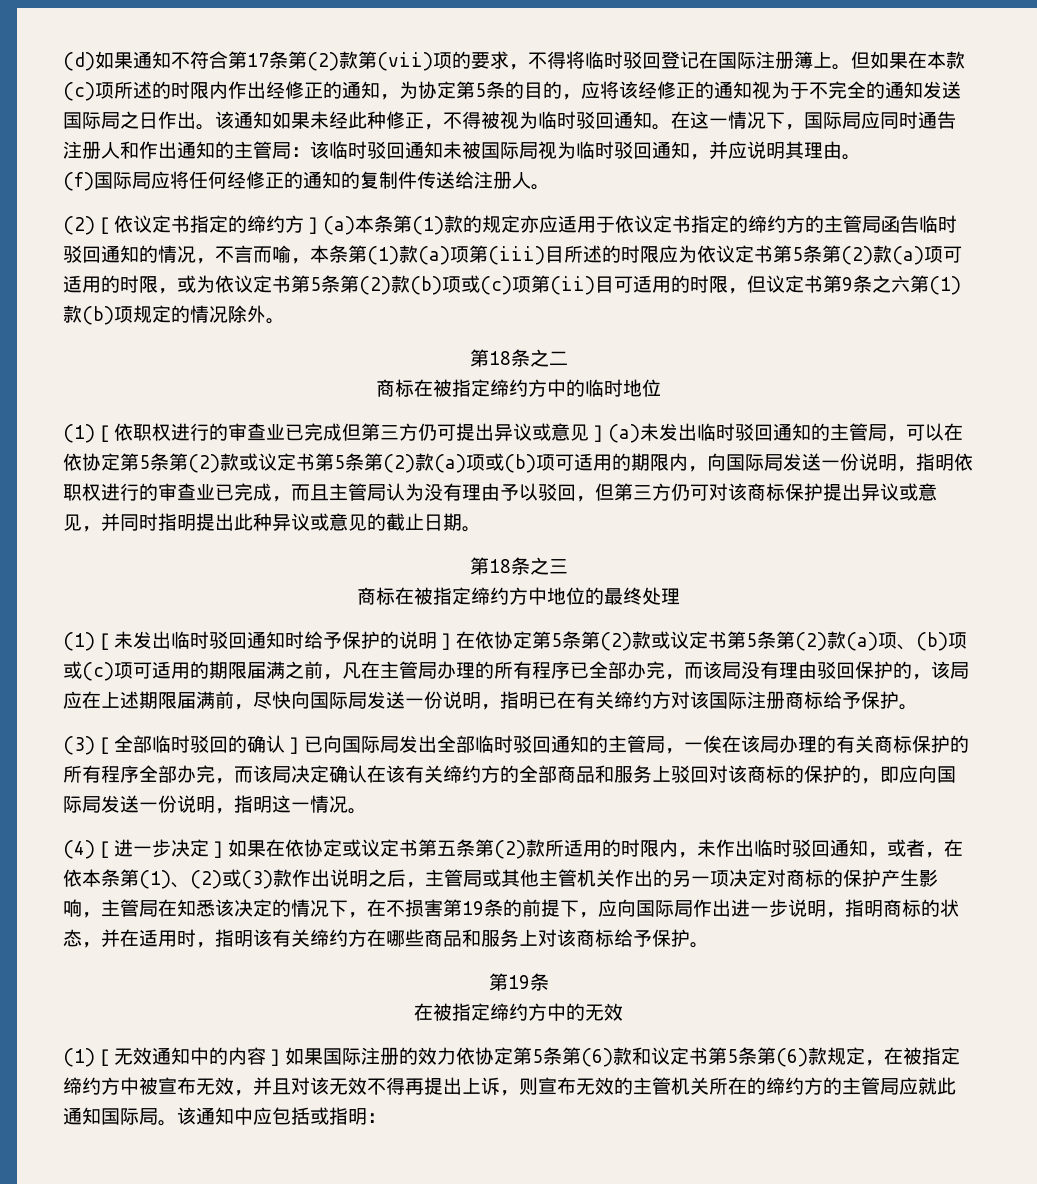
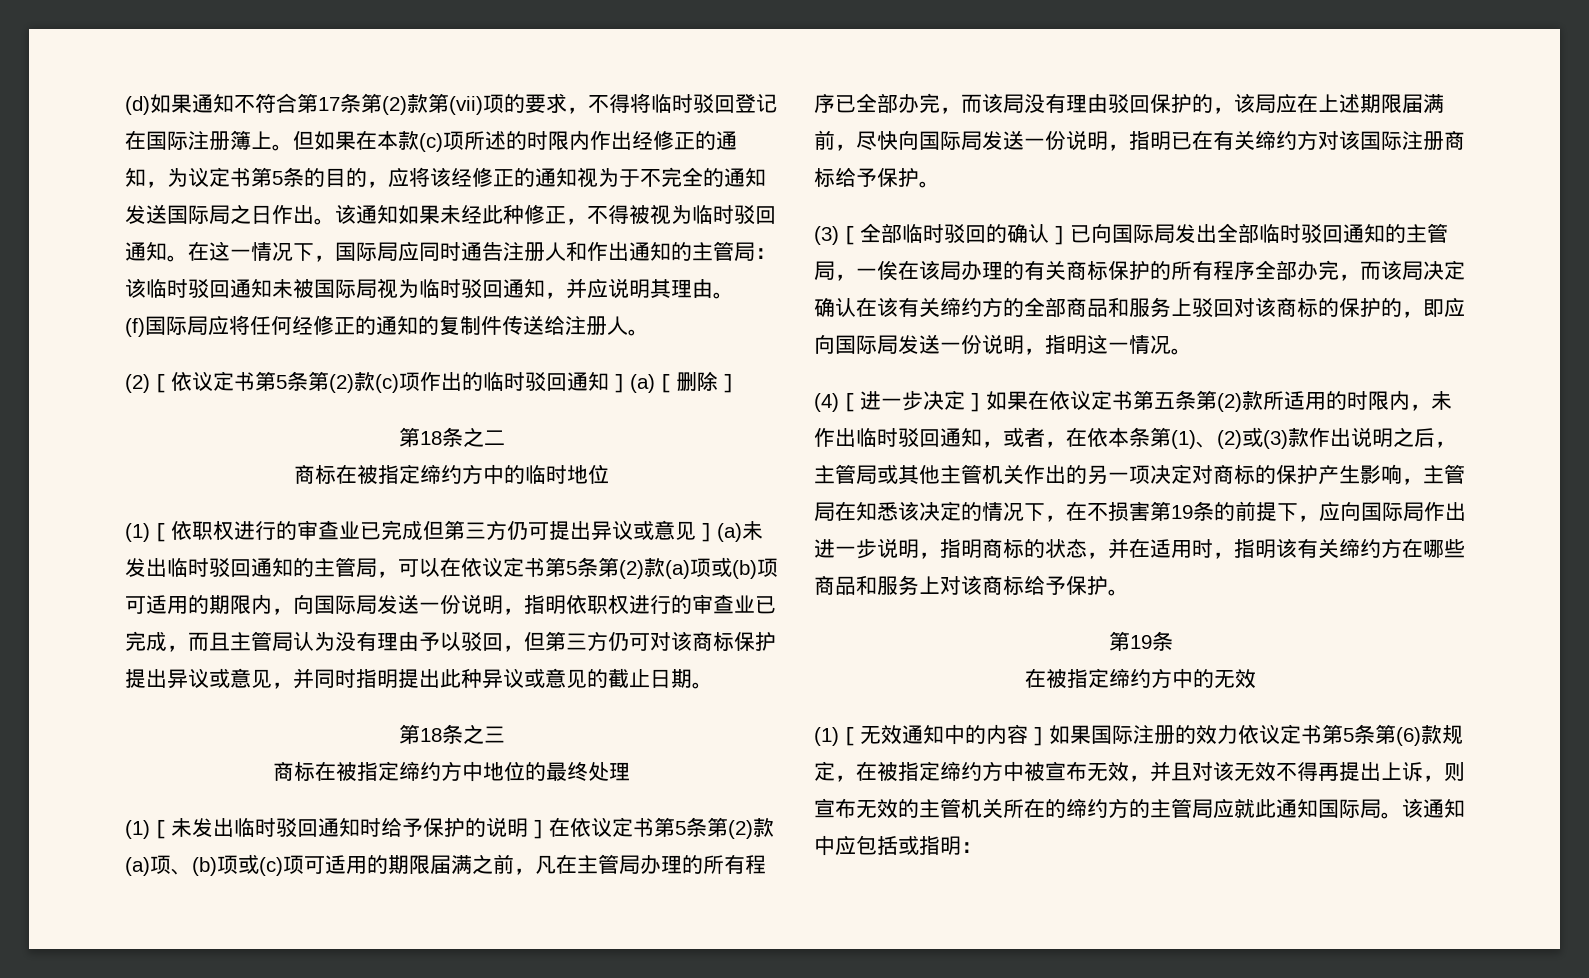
[418,81,456,99] 协定 -> [188,167,251,187] 议定书
[190,215,957,235] [63,245,962,265] [63,275,961,295] [63,305,285,325] 指定的缔约方］(a)本条第(1)款的规定亦应适用于依议定书指定的缔约方的主管局函告临时驳回通知的情况，不言而喻，本条第(1)款(a)项第(iii)目所述的时限应为依议定书第5条第(2)款(a)项可适用的时限，或为依议定书第5条第(2)款(b)项或(c)项第(ii)目可适用的时限，但议定书第9条之六第(1)款(b)项规定的情况除外。 -> [255,371,739,393] 第5条第(2)款(c)项作出的临时驳回通知］(a)［删除］
[82,453,258,473] 协定第5条第(2)款或 -> (482, 567) none
[494,631,670,651] 协定第5条第(2)款或 -> (591, 827) none
[304,839,361,857] 协定或 -> (1070, 400) none
[475,1047,651,1067] 协定第5条第(6)款和 -> (1259, 734) none

